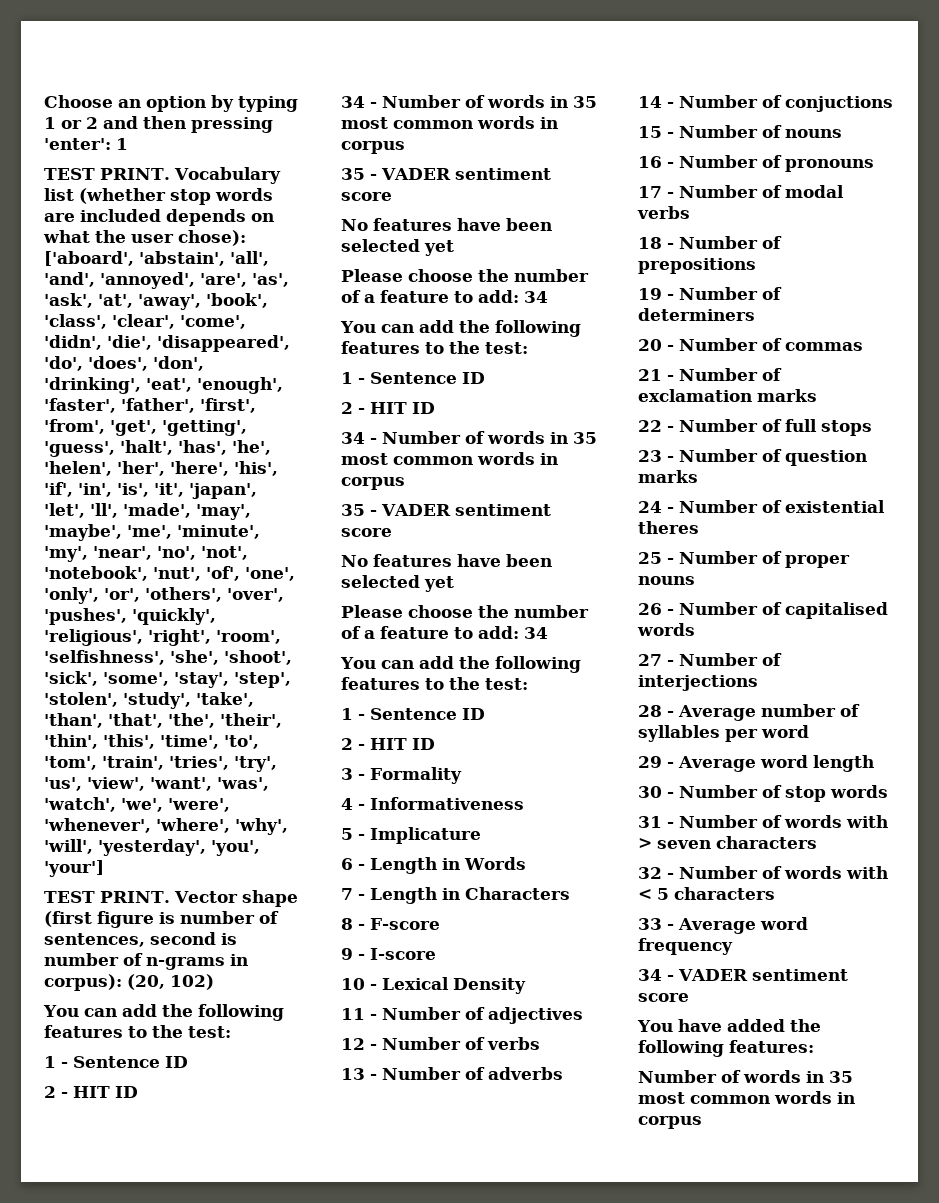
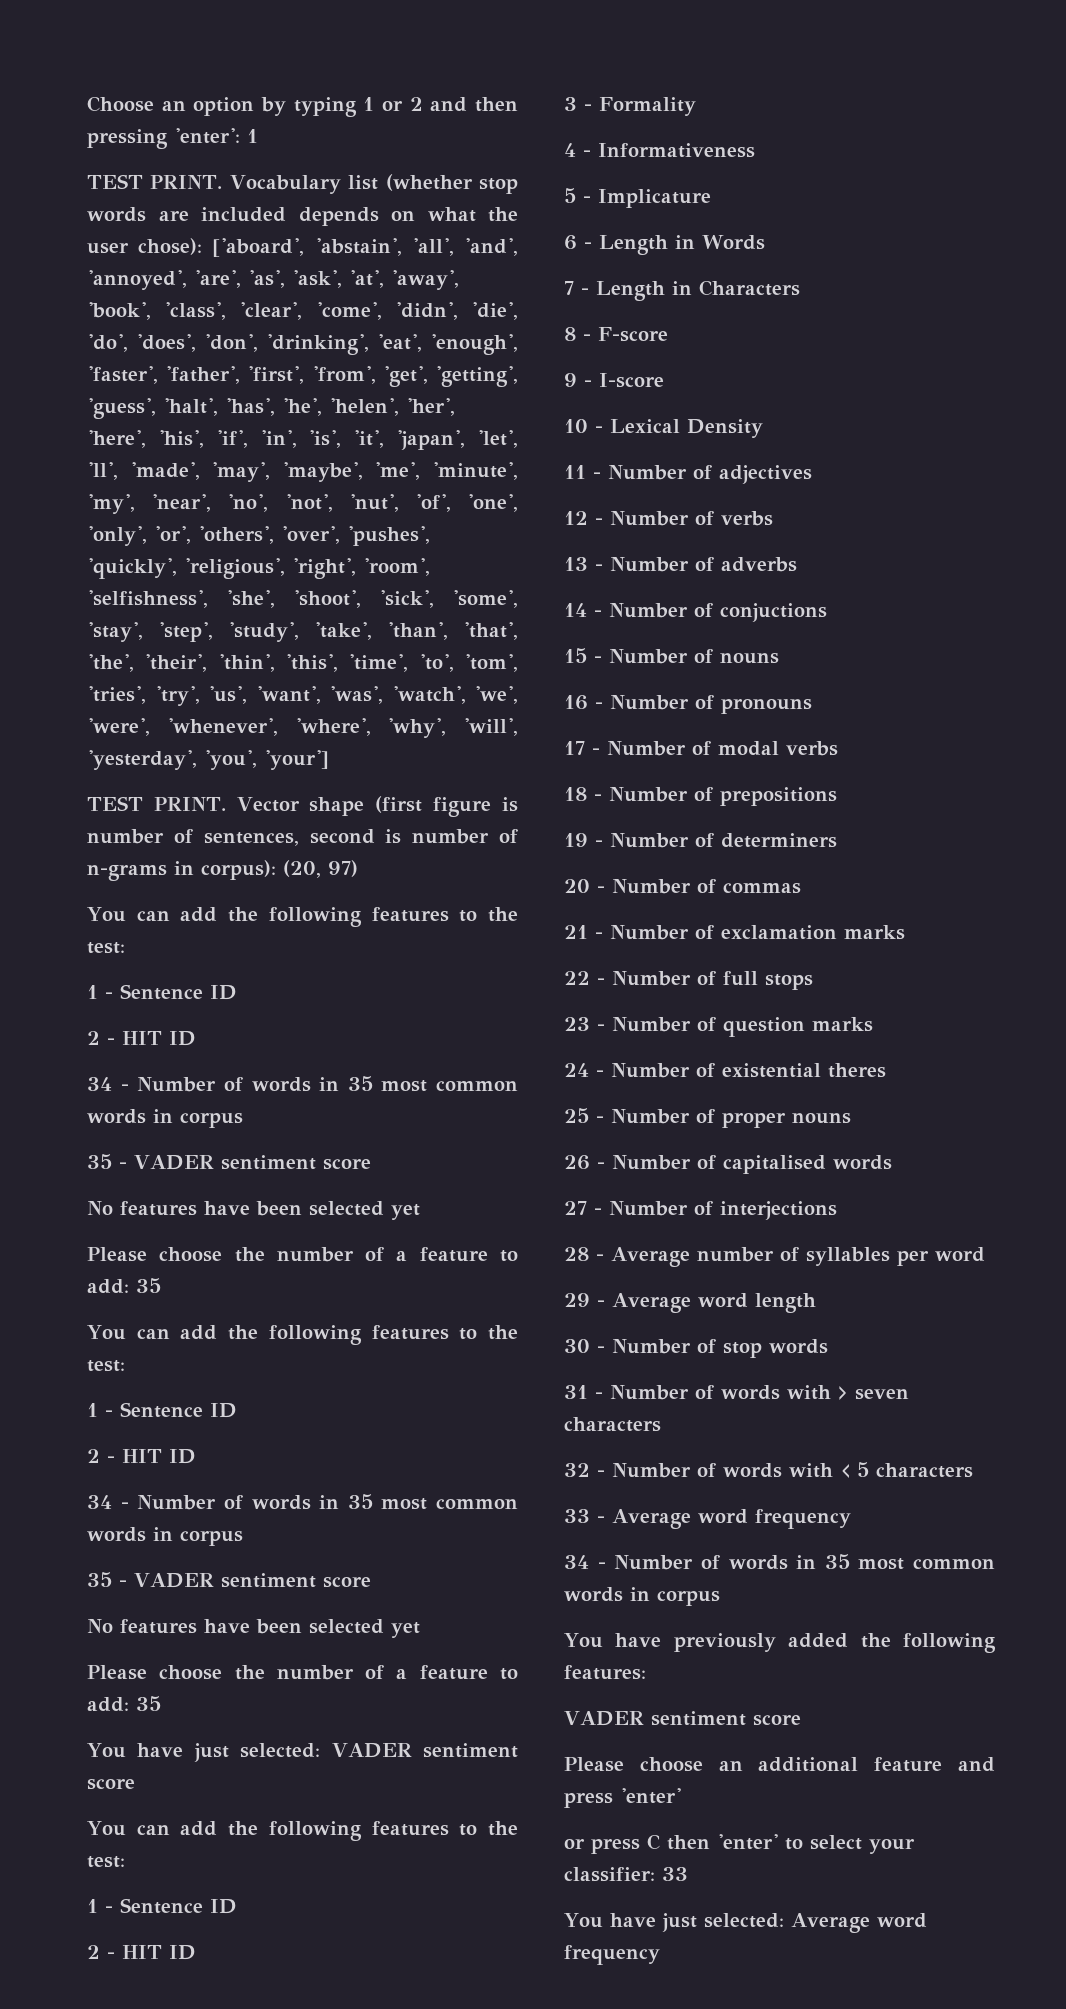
[157,335,290,352] 'disappeared', -> (518, 311) none
[44,566,148,581] 'notebook', -> (333, 503) none
[44,692,118,707] 'stolen', -> (213, 632) none
[102,756,164,770] 'train', -> (518, 663) none
[87,777,145,791] 'view', -> (247, 695) none
[170,974,214,990] 102) -> [328,860,358,877] 97)
[524,291,548,303] 34 -> [136,1278,161,1293] 35
[524,627,548,639] 34 -> [136,1696,161,1711] [87,1743,518,1762] [87,1778,135,1790] 35 // You have just selected: VADER sentiment score
[678,969,848,981] [638,993,689,1002] [637,1019,821,1032] [638,1040,814,1057] VADER sentiment score // You have added the following features: // -> (606, 1565) none
(702, 1122) none -> [564,1633,996,1653] [564,1665,646,1680] [564,1711,801,1726] [564,1757,995,1772] [564,1788,681,1808] [564,1834,915,1854] [564,1867,688,1882] [564,1913,927,1933] [564,1945,660,1965] // You have previously added the following features: // VADER sentiment score // Please choose an additional feature and press 'enter' // or press C then 'enter' to select your classifier: 33 // You have just selected: Average word frequency

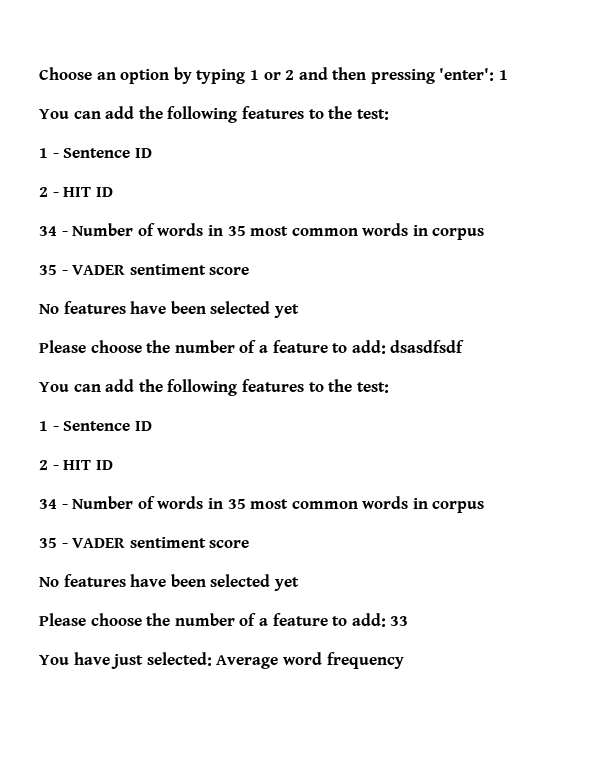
[87,174,518,194] [87,207,518,226] [87,238,518,257] [87,270,459,290] [87,302,518,320] [87,334,518,355] [87,366,518,387] [87,398,455,419] [87,430,518,450] [87,462,518,482] [87,494,518,514] [87,526,430,546] [87,558,430,579] [87,590,518,608] [87,622,518,642] [87,654,518,672] [87,686,518,706] [87,718,518,738] [87,750,329,770] [87,796,518,817] [87,829,518,846] [87,860,358,881] // TEST PRINT. Vocabulary list (whether stop words are included depends on what the user chose): ['aboard', 'abstain', 'all', 'and', 'annoyed', 'are', 'as', 'ask', 'at', 'away', 'book', 'class', 'clear', 'come', 'didn', 'die', 'do', 'does', 'don', 'drinking', 'eat', 'enough', 'faster', 'father', 'first', 'from', 'get', 'getting', 'guess', 'halt', 'has', 'he', 'helen', 'her', 'here', 'his', 'if', 'in', 'is', 'it', 'japan', 'let', 'll', 'made', 'may', 'maybe', 'me', 'minute', 'my', 'near', 'no', 'not', 'nut', 'of', 'one', 'only', 'or', 'others', 'over', 'pushes', 'quickly', 'religious', 'right', 'room', 'selfishness', 'she', 'shoot', 'sick', 'some', 'stay', 'step', 'study', 'take', 'than', 'that', 'the', 'their', 'thin', 'this', 'time', 'to', 'tom', 'tries', 'try', 'us', 'want', 'was', 'watch', 'we', 'were', 'whenever', 'where', 'why', 'will', 'yesterday', 'you', 'your'] // TEST PRINT. Vector shape (first figure is number of sentences, second is number of n-grams in corpus): (20, 97) -> (509, 75) none
[136,1278,161,1293] 35 -> [390,340,465,353] dsasdfsdf
[136,1696,161,1711] [87,1743,518,1762] [87,1778,135,1790] [87,1821,518,1841] [87,1856,125,1868] [87,1898,237,1914] [87,1945,196,1960] [564,97,696,116] [564,143,755,158] [564,188,711,208] [564,235,765,255] [564,280,800,301] [564,327,668,342] [564,373,664,388] [564,419,763,438] [564,465,812,484] [564,511,773,526] [564,557,797,572] [564,603,827,622] [564,648,779,664] [564,695,812,714] [564,741,838,756] [564,787,837,806] [564,833,837,848] [564,879,801,894] [564,925,905,940] [564,971,813,990] [564,1017,873,1037] [564,1063,886,1078] [564,1108,851,1128] [564,1155,892,1174] [564,1201,837,1220] [564,1247,985,1267] [564,1293,816,1313] [564,1339,828,1358] [564,1385,909,1400] [564,1417,661,1432] [564,1462,973,1478] [564,1509,851,1529] [564,1554,995,1570] [564,1587,720,1606] [564,1633,996,1653] [564,1665,646,1680] [564,1711,801,1726] [564,1757,995,1772] [564,1788,681,1808] [564,1834,915,1854] [564,1867,655,1882] 35 // You have just selected: VADER sentiment score // You can add the following features to the test: // 1 - Sentence ID // 2 - HIT ID // 3 - Formality // 4 - Informativeness // 5 - Implicature // 6 - Length in Words // 7 - Length in Characters // 8 - F-score // 9 - I-score // 10 - Lexical Density // 11 - Number of adjectives // 12 - Number of verbs // 13 - Number of adverbs // 14 - Number of conjuctions // 15 - Number of nouns // 16 - Number of pronouns // 17 - Number of modal verbs // 18 - Number of prepositions // 19 - Number of determiners // 20 - Number of commas // 21 - Number of exclamation marks // 22 - Number of full stops // 23 - Number of question marks // 24 - Number of existential theres // 25 - Number of proper nouns // 26 - Number of capitalised words // 27 - Number of interjections // 28 - Average number of syllables per word // 29 - Average word length // 30 - Number of stop words // 31 - Number of words with > seven characters // 32 - Number of words with < 5 characters // 33 - Average word frequency // 34 - Number of words in 35 most common words in corpus // You have previously added the following features: // VADER sentiment score // Please choose an additional feature and press 'enter' // or press C then 'enter' to select your classifier: -> (386, 620) none

